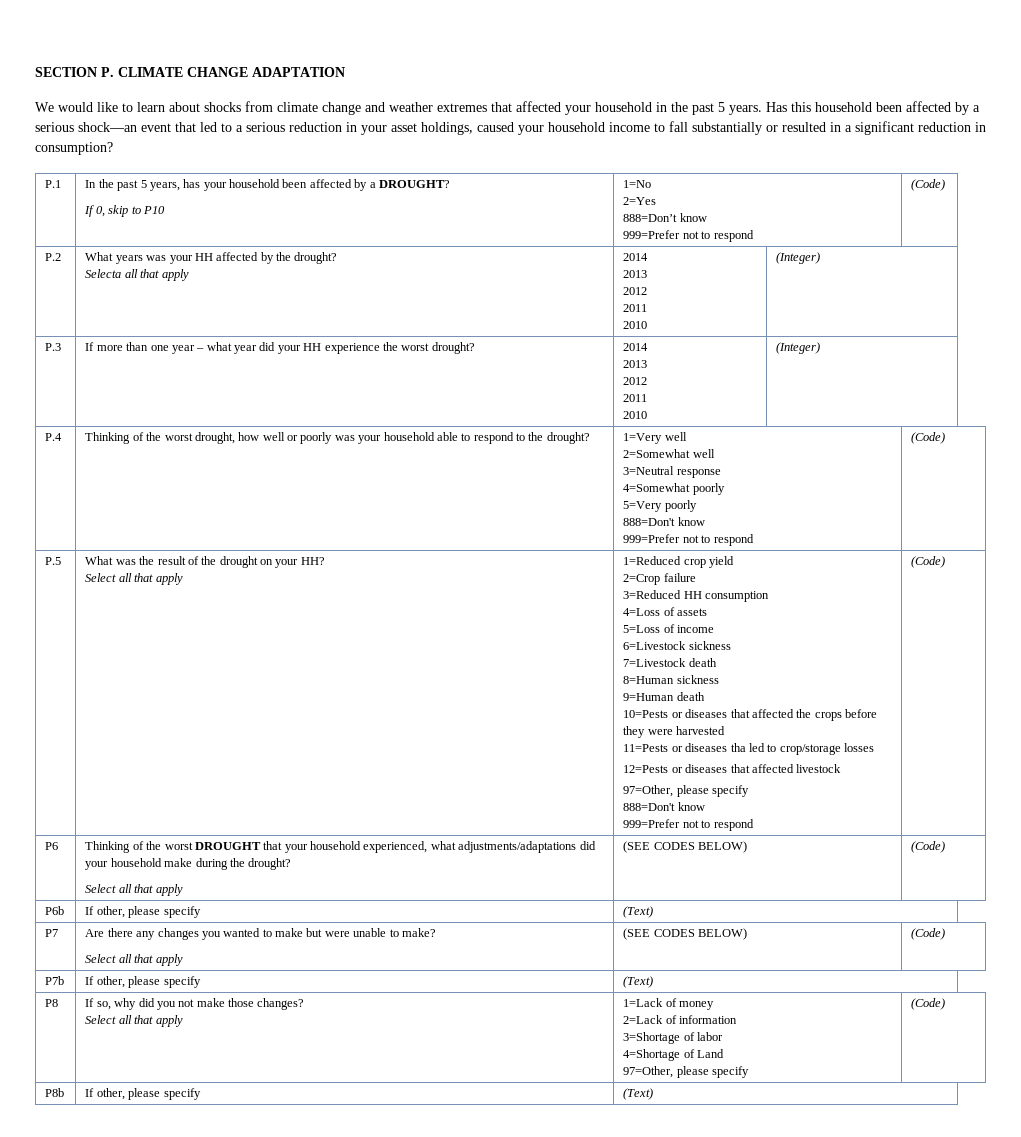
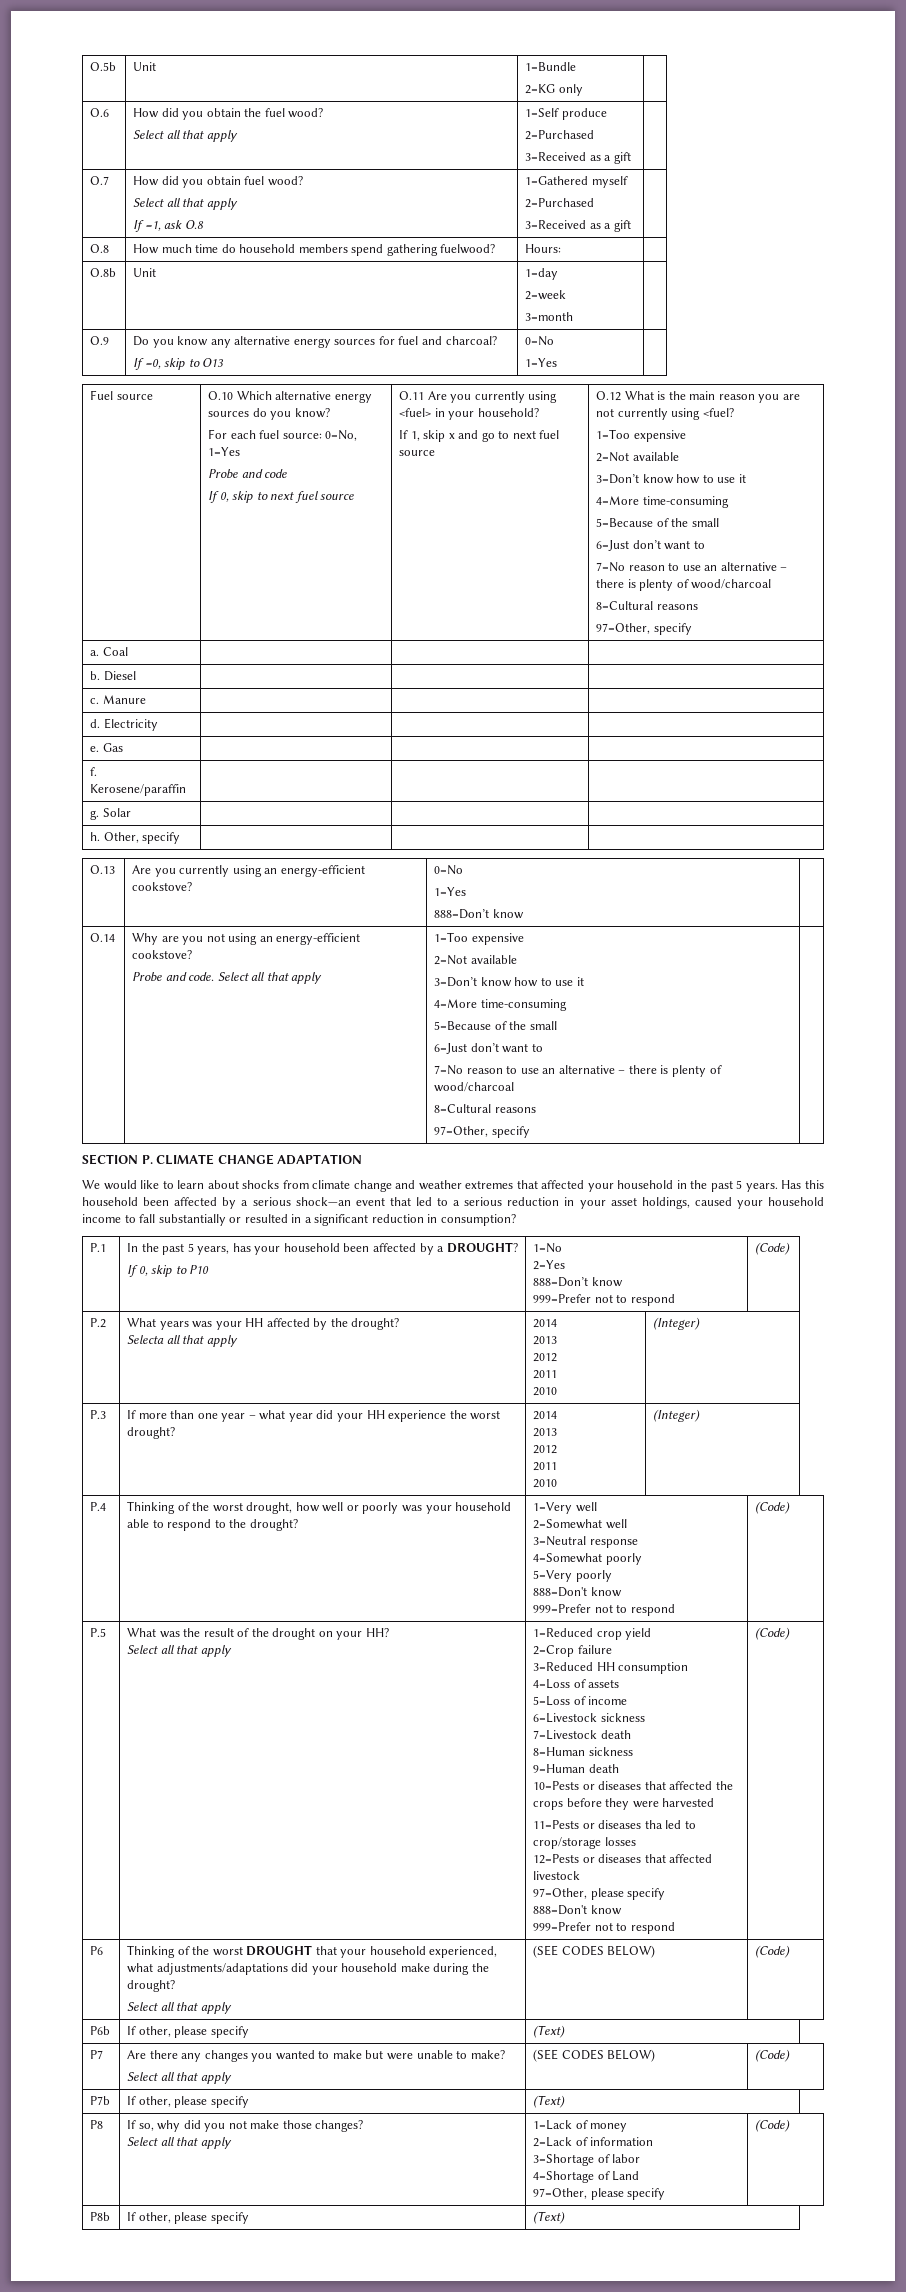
(35, 72) none -> [90,62,117,71] [133,62,157,71] [525,62,577,71] [525,84,583,96] [90,108,110,117] [133,108,324,120] [133,130,238,142] [525,108,607,120] [525,130,595,140] [525,152,631,164] [90,176,110,185] [133,176,303,188] [133,198,238,210] [133,220,204,232] [525,176,628,188] [525,198,595,208] [525,220,631,232] [90,244,110,253] [133,244,496,256] [525,244,562,253] [90,268,117,277] [133,268,157,277] [525,268,559,280] [525,290,567,300] [525,312,574,321] [90,336,110,345] [133,336,497,348] [133,358,225,370] [525,336,555,346] [525,358,558,367] [90,390,153,400] [208,391,372,403] [208,408,330,420] [208,429,358,441] [208,447,241,456] [208,469,288,479] [208,491,355,503] [399,391,558,403] [399,408,539,420] [399,430,560,442] [399,450,436,456] [596,391,800,403] [596,408,734,420] [596,429,686,442] [596,452,679,462] [596,474,746,484] [596,496,729,508] [596,518,719,527] [596,540,705,551] [596,562,788,572] [596,579,772,591] [596,601,698,610] [596,623,692,635] [90,647,128,656] [90,671,136,681] [90,695,146,704] [90,718,158,731] [90,743,123,752] [90,767,98,776] [90,784,187,796] [90,808,131,820] [90,832,181,844] [90,865,116,874] [132,865,365,877] [132,882,193,891] [434,865,464,875] [434,887,467,896] [434,909,524,919] [90,933,116,942] [132,933,361,945] [132,950,193,959] [132,972,323,984] [434,932,524,945] [434,955,517,965] [434,977,584,987] [434,999,567,1011] [434,1021,557,1030] [434,1043,543,1054] [434,1065,722,1077] [434,1082,515,1092] [434,1104,536,1113] [434,1126,530,1138] O.5b | Unit | 1=Bundle // 2=KG only | // O.6 | How did you obtain the fuel wood? // Select all that apply | 1=Self produce // 2=Purchased // 3=Received as a gift | // O.7 | How did you obtain fuel wood? // Select all that apply // If =1, ask O.8 | 1=Gathered myself // 2=Purchased // 3=Received as a gift | // O.8 | How much time do household members spend gathering fuelwood? | Hours: | // O.8b | Unit | 1=day // 2=week // 3=month | // O.9 | Do you know any alternative energy sources for fuel and charcoal? // If =0, skip to O13 | 0=No // 1=Yes | // Fuel source | O.10 Which alternative energy sources do you know? // For each fuel source: 0=No, 1=Yes // Probe and code // If 0, skip to next fuel source | O.11 Are you currently using <fuel> in your household? // If 1, skip x and go to next fuel source | O.12 What is the main reason you are not currently using <fuel? // 1=Too expensive // 2=Not available // 3=Don’t know how to use it // 4=More time-consuming // 5=Because of the small // 6=Just don’t want to // 7=No reason to use an alternative – there is plenty of wood/charcoal // 8=Cultural reasons // 97=Other, specify // a. Coal | | | // b. Diesel | | | // c. Manure | | | // d. Electricity | | | // e. Gas | | | // f. Kerosene/paraffin | | | // g. Solar | | | // h. Other, specify | | | // O.13 | Are you currently using an energy-efficient cookstove? | 0=No // 1=Yes // 888=Don’t know | // O.14 | Why are you not using an energy-efficient cookstove? // Probe and code. Select all that apply | 1=Too expensive // 2=Not available // 3=Don’t know how to use it // 4=More time-consuming // 5=Because of the small // 6=Just don’t want to // 7=No reason to use an alternative – there is plenty of wood/charcoal // 8=Cultural reasons // 97=Other, specify | //

